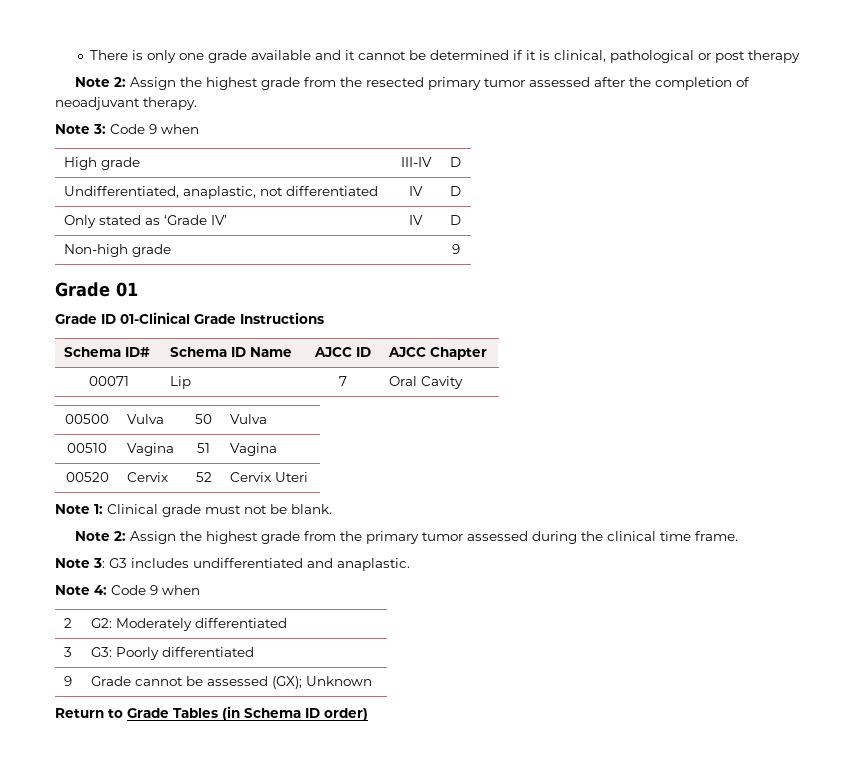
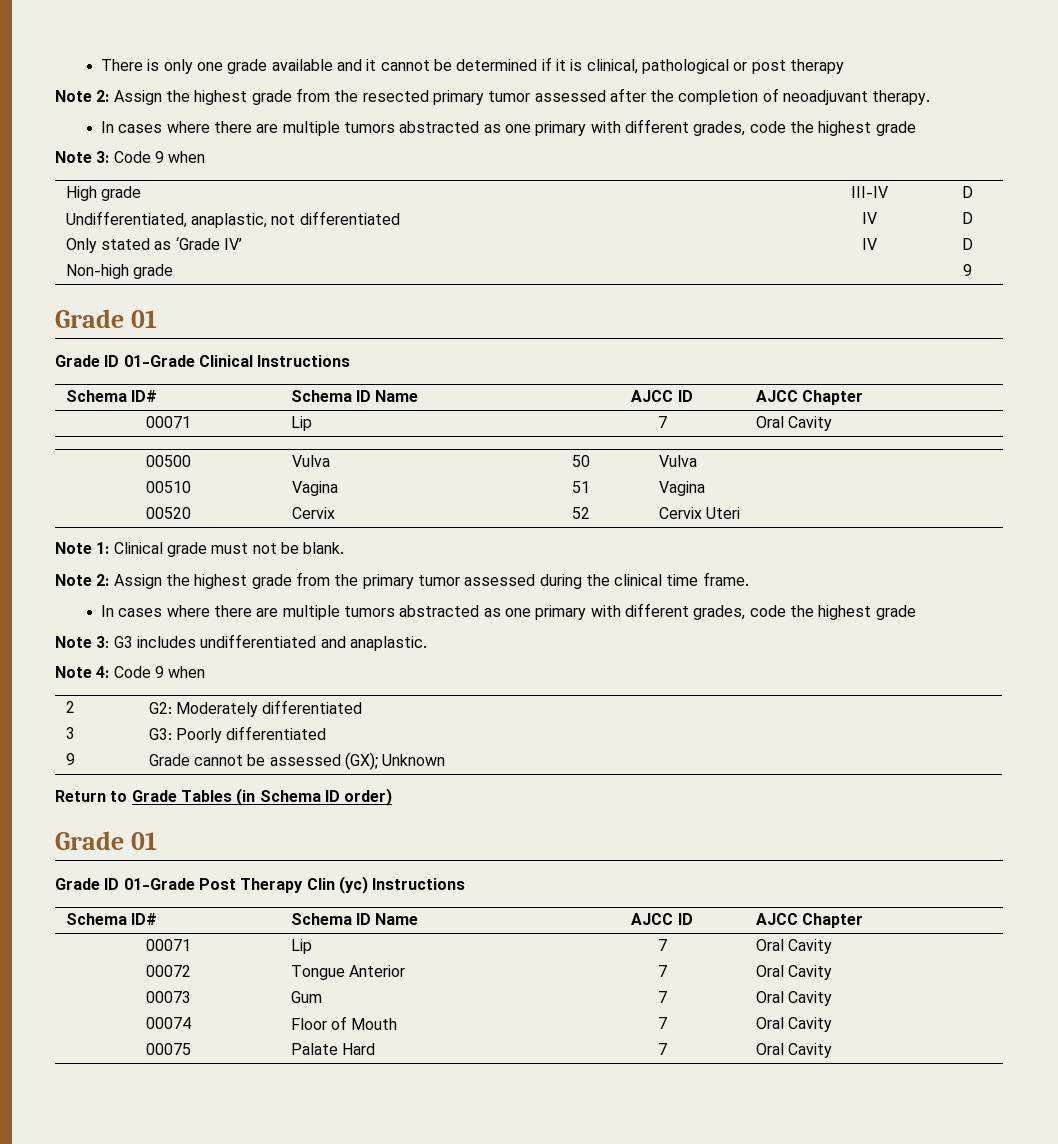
(197, 103) none -> [101,119,916,136] // In cases where there are multiple tumors abstracted as one primary with different grades, code the highest grade
[120,312,236,324] 01-Clinical Grade -> [123,355,253,367] 01-Grade Clinical
(739, 536) none -> [101,603,916,620] // In cases where there are multiple tumors abstracted as one primary with different grades, code the highest grade
(368, 714) none -> [55,831,158,850] [55,876,466,894] [65,913,158,925] [290,913,419,925] [631,913,693,925] [755,913,864,928] [145,939,191,951] [290,939,312,954] [657,939,667,951] [755,939,833,954] [145,965,191,977] [290,965,406,980] [657,965,667,977] [755,965,833,980] [145,991,191,1003] [290,991,322,1003] [657,991,667,1003] [755,991,833,1006] [145,1017,191,1029] [290,1016,398,1030] [657,1017,667,1029] [755,1017,833,1032] [145,1043,191,1055] [290,1043,376,1055] [657,1043,667,1055] [755,1043,833,1058] // Grade 01 // Grade ID 01-Grade Post Therapy Clin (yc) Instructions // Schema ID# | Schema ID Name | AJCC ID | AJCC Chapter // 00071 | Lip | 7 | Oral Cavity // 00072 | Tongue Anterior | 7 | Oral Cavity // 00073 | Gum | 7 | Oral Cavity // 00074 | Floor of Mouth | 7 | Oral Cavity // 00075 | Palate Hard | 7 | Oral Cavity

